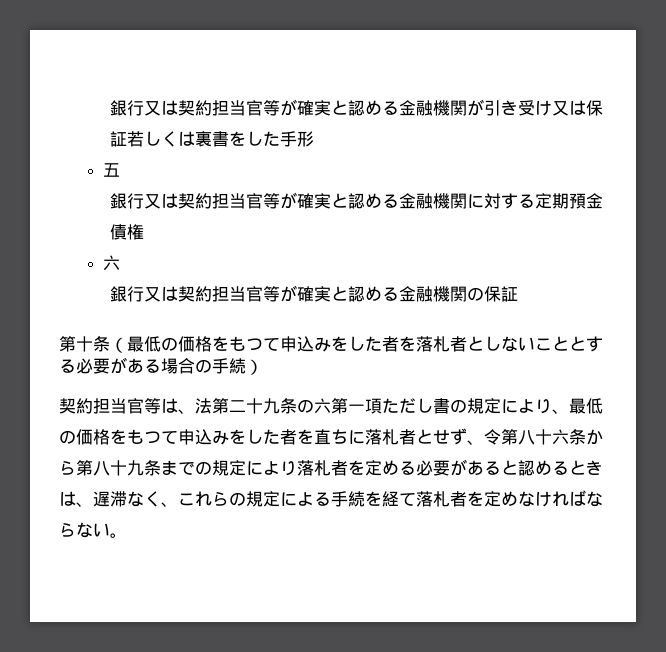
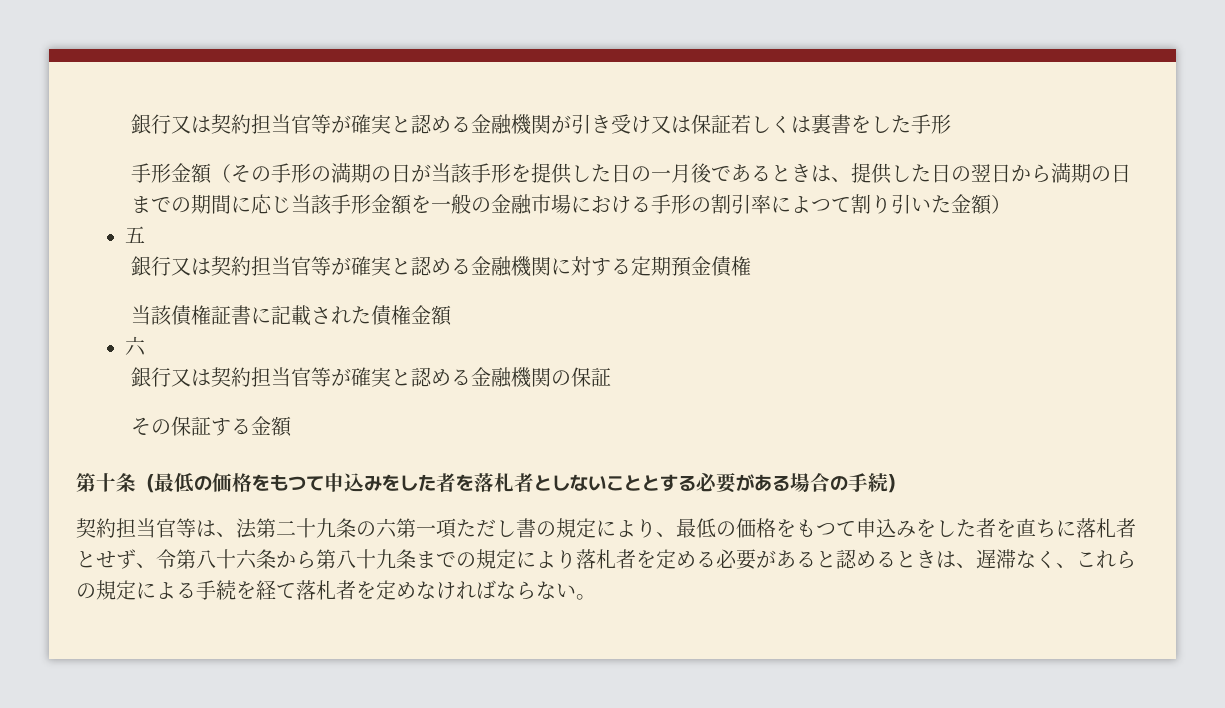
(315, 139) none -> [130,163,1131,184] [130,194,1011,215] // 手形金額（その手形の満期の日が当該手形を提供した日の一月後であるときは、提供した日の翌日から満期の日までの期間に応じ当該手形金額を一般の金融市場における手形の割引率によつて割り引いた金額）
(145, 232) none -> [130,305,452,326] // 当該債権証書に記載された債権金額
(519, 294) none -> [130,416,292,437] // その保証する金額

